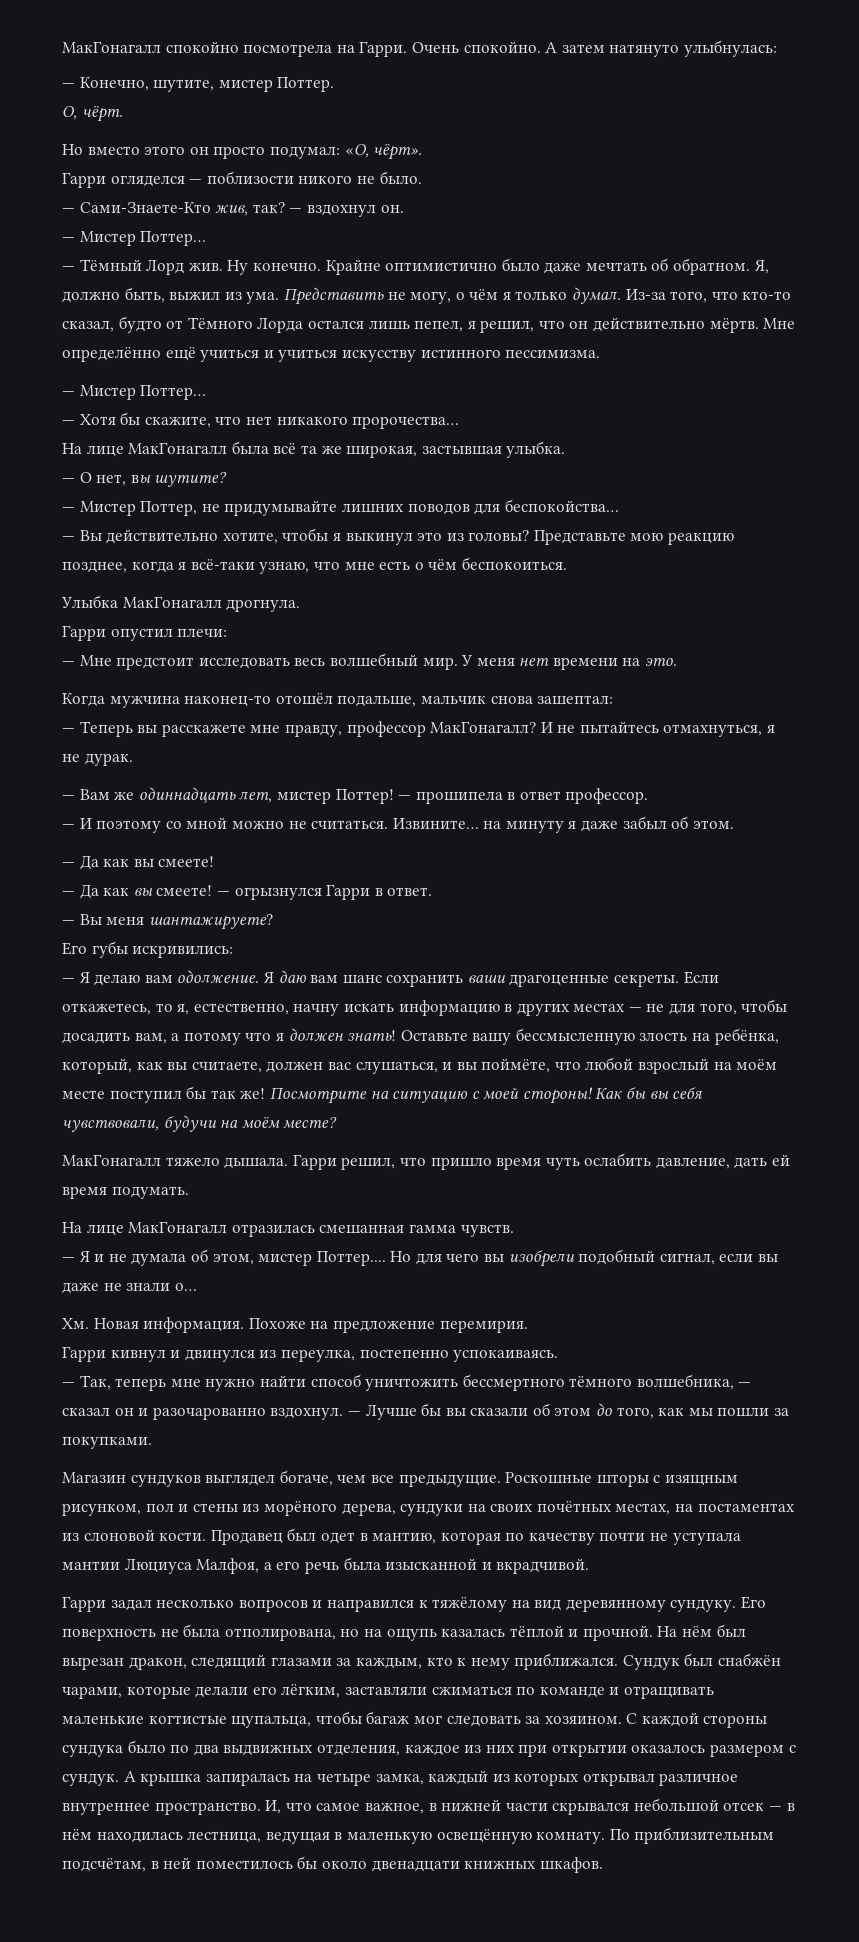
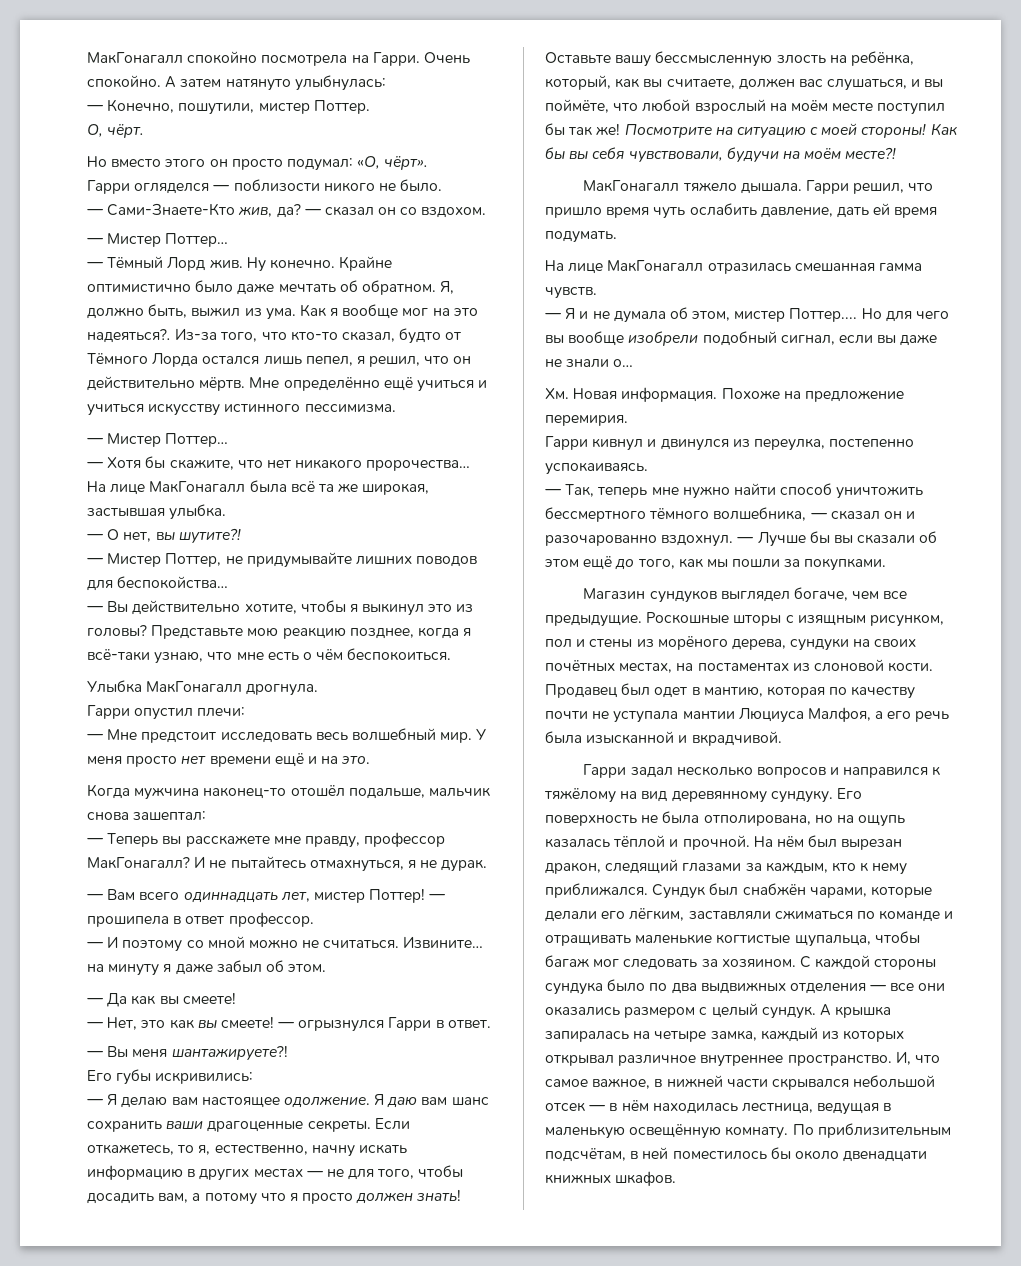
[153,79,215,92] шутите, -> [178,103,255,115] пошутили,
[252,202,404,217] так? — вздохнул он. -> [276,204,487,218] да? — сказал он со вздохом.
[283,287,622,305] Представить не могу, о чём я только думал. -> [299,304,478,319] [87,329,171,343] Как я вообще мог на это надеяться?.
[154,472,228,487] шутите? -> [178,528,241,544] шутите?!
(515, 662) none -> [126,756,178,767] просто
(618, 663) none -> [274,753,317,767] ещё и
[114,792,135,800] же -> [139,892,180,900] всего
[79,884,99,899] Да -> [107,1017,166,1030] Нет, это
[148,914,273,930] шантажируете? -> [171,1045,288,1061] шантажируете?!
(173, 979) none -> [201,1097,280,1108] настоящее
(284, 1037) none -> [302,1193,354,1204] просто
[283,1117,338,1128] месте? -> [845,147,897,159] месте?!
(505, 1258) none -> [568,331,625,346] вообще
(592, 1411) none -> [583,556,613,570] ещё
[316,1744,706,1757] отделения, каждое из них при открытии оказалось -> [789,983,946,994] [545,1006,620,1016] отделения — все они оказались
(796, 1749) none -> [711,1003,758,1018] целый

